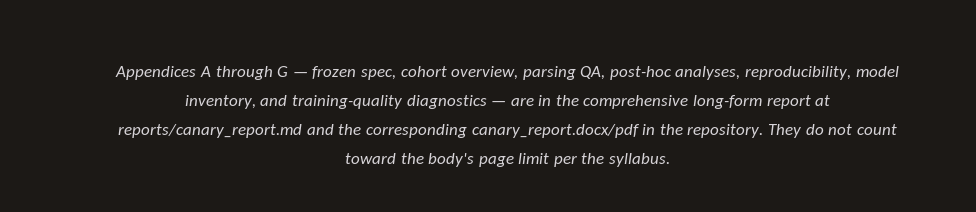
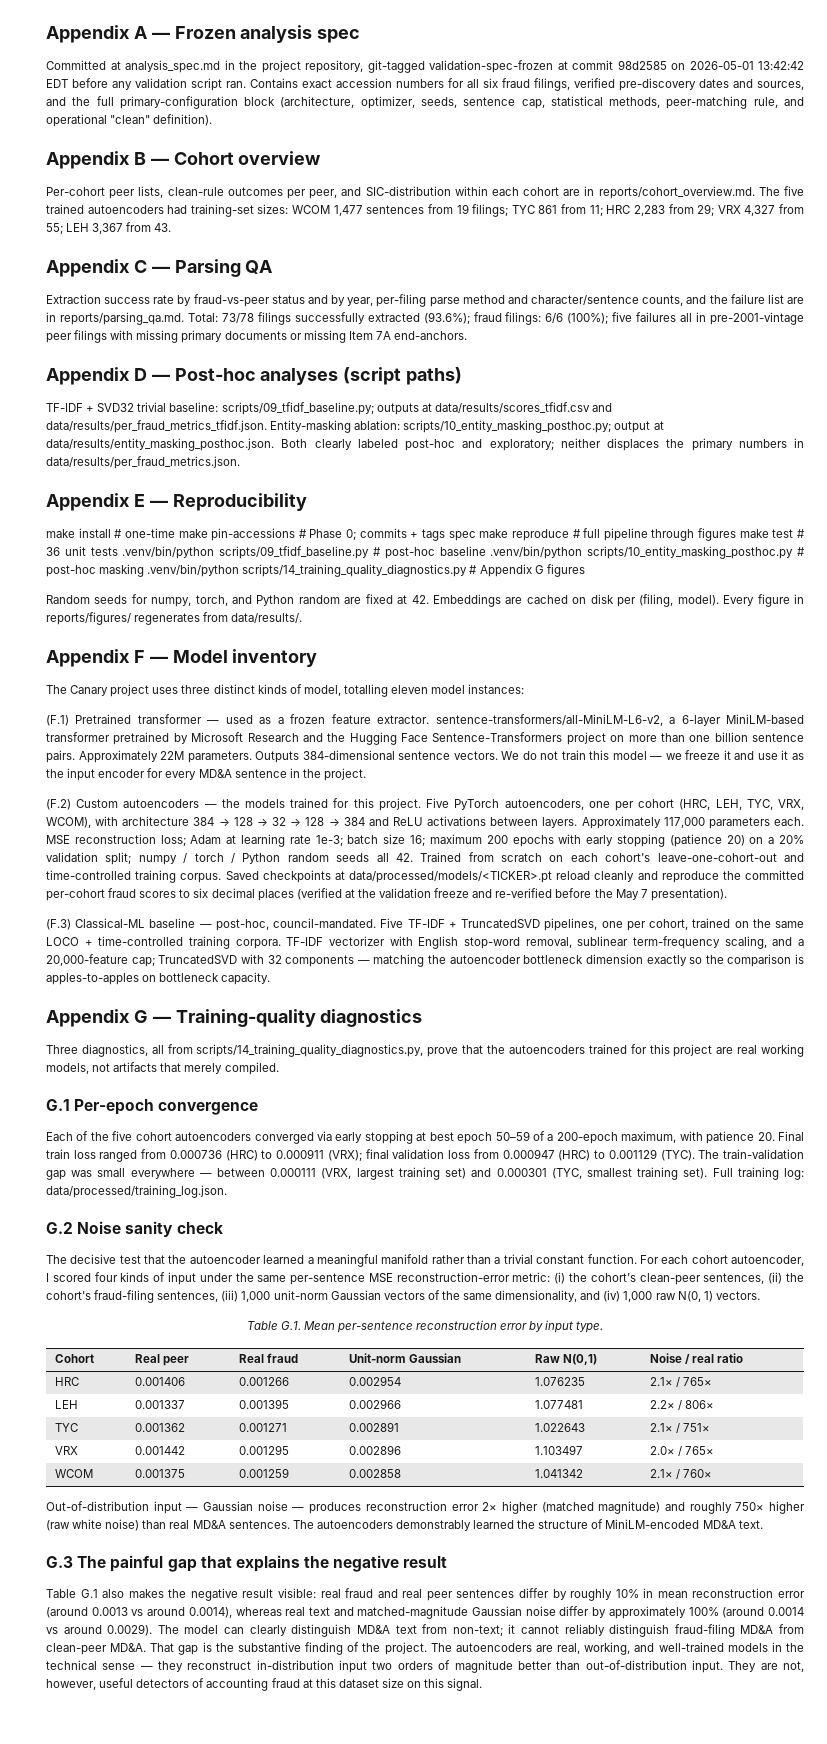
[115,66,899,80] [184,95,831,109] [118,124,897,138] [344,153,671,167] Appendices A through G — frozen spec, cohort overview, parsing QA, post-hoc analyses, reproducibility, model inventory, and training-quality diagnostics — are in the comprehensive long-form report at reports/canary_report.md and the corresponding canary_report.docx/pdf in the repository. They do not count toward the body's page limit per the syllabus. -> [46,25,361,43] [46,60,804,73] [46,78,804,91] [46,96,805,109] [46,114,213,127] [46,151,322,169] [46,186,804,199] [46,204,804,217] [46,222,172,235] [46,259,273,277] [46,294,804,307] [46,312,804,325] [46,330,468,343] [46,367,463,385] [46,402,612,415] [46,420,664,433] [46,438,804,451] [46,456,240,469] [46,493,307,511] [46,528,805,541] [46,546,805,559] [46,564,585,577] [46,594,804,607] [46,612,303,625] [46,649,318,667] [46,684,525,697] [46,714,804,726] [46,732,804,745] [46,750,804,763] [46,768,366,781] [46,798,805,811] [46,816,804,829] [46,834,805,847] [46,852,805,865] [46,870,804,883] [46,888,727,901] [46,918,805,931] [46,936,804,949] [46,954,804,967] [46,972,271,985] [46,1009,423,1027] [46,1044,805,1057] [46,1062,279,1075] [46,1099,259,1115] [46,1131,805,1144] [46,1149,804,1162] [46,1167,805,1180] [46,1185,227,1198] [46,1221,223,1237] [46,1254,804,1267] [46,1272,804,1285] [46,1290,760,1303] [246,1320,604,1333] [54,1354,94,1363] [134,1354,189,1366] [238,1353,298,1363] [348,1353,461,1363] [534,1354,597,1365] [649,1353,743,1365] [54,1377,79,1386] [134,1377,185,1386] [238,1377,289,1386] [348,1376,401,1386] [534,1377,585,1386] [649,1377,712,1388] [54,1400,78,1409] [134,1400,185,1409] [238,1399,289,1409] [348,1399,401,1409] [534,1400,583,1409] [649,1400,714,1411] [54,1423,78,1432] [134,1423,185,1432] [238,1423,287,1432] [348,1422,399,1432] [534,1423,585,1432] [649,1423,710,1434] [54,1446,78,1455] [134,1446,185,1455] [238,1445,289,1455] [348,1445,401,1455] [534,1445,583,1455] [649,1446,714,1457] [54,1469,93,1478] [134,1469,185,1478] [238,1468,289,1478] [348,1469,401,1478] [534,1469,583,1478] [649,1469,712,1480] [46,1501,805,1514] [46,1519,763,1531] [46,1555,448,1572] [46,1588,805,1601] [46,1606,805,1619] [46,1624,804,1637] [46,1642,804,1655] [46,1660,805,1673] [46,1678,483,1691] Appendix A — Frozen analysis spec // Committed at analysis_spec.md in the project repository, git-tagged validation-spec-frozen at commit 98d2585 on 2026-05-01 13:42:42 EDT before any validation script ran. Contains exact accession numbers for all six fraud filings, verified pre-discovery dates and sources, and the full primary-configuration block (architecture, optimizer, seeds, sentence cap, statistical methods, peer-matching rule, and operational "clean" definition). // Appendix B — Cohort overview // Per-cohort peer lists, clean-rule outcomes per peer, and SIC-distribution within each cohort are in reports/cohort_overview.md. The five trained autoencoders had training-set sizes: WCOM 1,477 sentences from 19 filings; TYC 861 from 11; HRC 2,283 from 29; VRX 4,327 from 55; LEH 3,367 from 43. // Appendix C — Parsing QA // Extraction success rate by fraud-vs-peer status and by year, per-filing parse method and character/sentence counts, and the failure list are in reports/parsing_qa.md. Total: 73/78 filings successfully extracted (93.6%); fraud filings: 6/6 (100%); five failures all in pre-2001-vintage peer filings with missing primary documents or missing Item 7A end-anchors. // Appendix D — Post-hoc analyses (script paths) // TF-IDF + SVD32 trivial baseline: scripts/09_tfidf_baseline.py; outputs at data/results/scores_tfidf.csv and data/results/per_fraud_metrics_tfidf.json. Entity-masking ablation: scripts/10_entity_masking_posthoc.py; output at data/results/entity_masking_posthoc.json. Both clearly labeled post-hoc and exploratory; neither displaces the primary numbers in data/results/per_fraud_metrics.json. // Appendix E — Reproducibility // make install # one-time make pin-accessions # Phase 0; commits + tags spec make reproduce # full pipeline through figures make test # 36 unit tests .venv/bin/python scripts/09_tfidf_baseline.py # post-hoc baseline .venv/bin/python scripts/10_entity_masking_posthoc.py # post-hoc masking .venv/bin/python scripts/14_training_quality_diagnostics.py # Appendix G figures // Random seeds for numpy, torch, and Python random are fixed at 42. Embeddings are cached on disk per (filing, model). Every figure in reports/figures/ regenerates from data/results/. // Appendix F — Model inventory // The Canary project uses three distinct kinds of model, totalling eleven model instances: // (F.1) Pretrained transformer — used as a frozen feature extractor. sentence-transformers/all-MiniLM-L6-v2, a 6-layer MiniLM-based transformer pretrained by Microsoft Research and the Hugging Face Sentence-Transformers project on more than one billion sentence pairs. Approximately 22M parameters. Outputs 384-dimensional sentence vectors. We do not train this model — we freeze it and use it as the input encoder for every MD&A sentence in the project. // (F.2) Custom autoencoders — the models trained for this project. Five PyTorch autoencoders, one per cohort (HRC, LEH, TYC, VRX, WCOM), with architecture 384 → 128 → 32 → 128 → 384 and ReLU activations between layers. Approximately 117,000 parameters each. MSE reconstruction loss; Adam at learning rate 1e-3; batch size 16; maximum 200 epochs with early stopping (patience 20) on a 20% validation split; numpy / torch / Python random seeds all 42. Trained from scratch on each cohort's leave-one-cohort-out and time-controlled training corpus. Saved checkpoints at data/processed/models/<TICKER>.pt reload cleanly and reproduce the committed per-cohort fraud scores to six decimal places (verified at the validation freeze and re-verified before the May 7 presentation). // (F.3) Classical-ML baseline — post-hoc, council-mandated. Five TF-IDF + TruncatedSVD pipelines, one per cohort, trained on the same LOCO + time-controlled training corpora. TF-IDF vectorizer with English stop-word removal, sublinear term-frequency scaling, and a 20,000-feature cap; TruncatedSVD with 32 components — matching the autoencoder bottleneck dimension exactly so the comparison is apples-to-apples on bottleneck capacity. // Appendix G — Training-quality diagnostics // Three diagnostics, all from scripts/14_training_quality_diagnostics.py, prove that the autoencoders trained for this project are real working models, not artifacts that merely compiled. // G.1 Per-epoch convergence // Each of the five cohort autoencoders converged via early stopping at best epoch 50–59 of a 200-epoch maximum, with patience 20. Final train loss ranged from 0.000736 (HRC) to 0.000911 (VRX); final validation loss from 0.000947 (HRC) to 0.001129 (TYC). The train-validation gap was small everywhere — between 0.000111 (VRX, largest training set) and 0.000301 (TYC, smallest training set). Full training log: data/processed/training_log.json. // G.2 Noise sanity check // The decisive test that the autoencoder learned a meaningful manifold rather than a trivial constant function. For each cohort autoencoder, I scored four kinds of input under the same per-sentence MSE reconstruction-error metric: (i) the cohort's clean-peer sentences, (ii) the cohort's fraud-filing sentences, (iii) 1,000 unit-norm Gaussian vectors of the same dimensionality, and (iv) 1,000 raw N(0, 1) vectors. // Table G.1. Mean per-sentence reconstruction error by input type. // Cohort | Real peer | Real fraud | Unit-norm Gaussian | Raw N(0,1) | Noise / real ratio // HRC | 0.001406 | 0.001266 | 0.002954 | 1.076235 | 2.1× / 765× // LEH | 0.001337 | 0.001395 | 0.002966 | 1.077481 | 2.2× / 806× // TYC | 0.001362 | 0.001271 | 0.002891 | 1.022643 | 2.1× / 751× // VRX | 0.001442 | 0.001295 | 0.002896 | 1.103497 | 2.0× / 765× // WCOM | 0.001375 | 0.001259 | 0.002858 | 1.041342 | 2.1× / 760× // Out-of-distribution input — Gaussian noise — produces reconstruction error 2× higher (matched magnitude) and roughly 750× higher (raw white noise) than real MD&A sentences. The autoencoders demonstrably learned the structure of MiniLM-encoded MD&A text. // G.3 The painful gap that explains the negative result // Table G.1 also makes the negative result visible: real fraud and real peer sentences differ by roughly 10% in mean reconstruction error (around 0.0013 vs around 0.0014), whereas real text and matched-magnitude Gaussian noise differ by approximately 100% (around 0.0014 vs around 0.0029). The model can clearly distinguish MD&A text from non-text; it cannot reliably distinguish fraud-filing MD&A from clean-peer MD&A. That gap is the substantive finding of the project. The autoencoders are real, working, and well-trained models in the technical sense — they reconstruct in-distribution input two orders of magnitude better than out-of-distribution input. They are not, however, useful detectors of accounting fraud at this dataset size on this signal.

